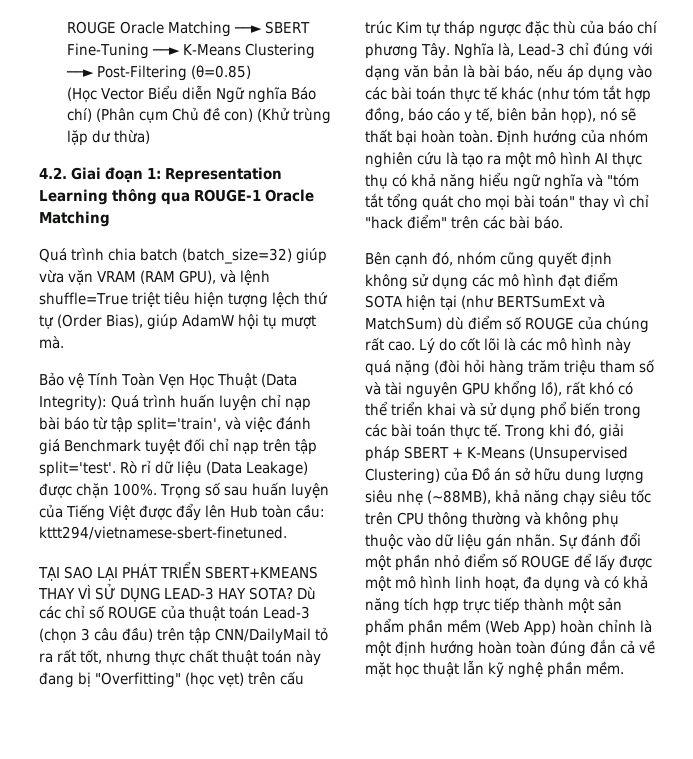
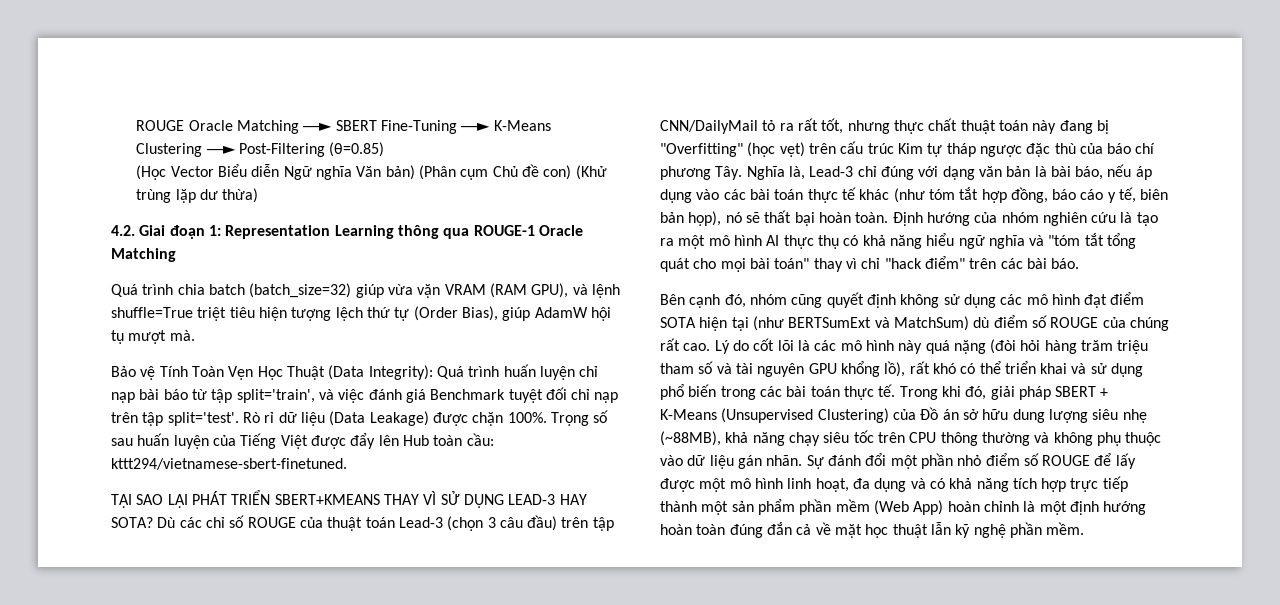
[291,87,317,100] [67,108,93,122] Báo chí) -> [356,165,415,180] Văn bản)

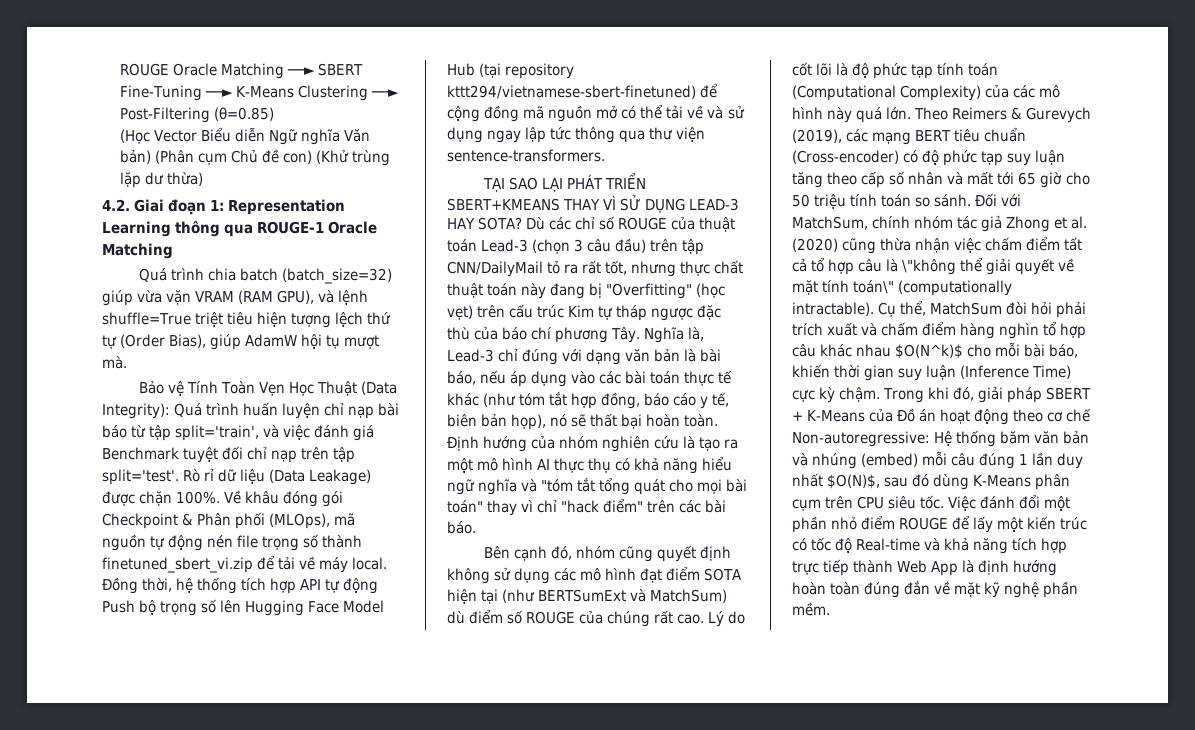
[550,410,609,426] [111,433,494,449] [111,458,347,470] Trọng số sau huấn luyện của Tiếng Việt được đẩy lên Hub toàn cầu: kttt294/vietnamese-sbert-finetuned. -> [224,490,344,507] [102,512,356,529] [102,534,363,551] [102,555,388,573] [102,577,379,594] [102,599,385,616] [447,63,575,79] [447,83,719,99] [447,104,745,122] [447,127,706,143] [447,149,605,162] Về khâu đóng gói Checkpoint & Phân phối (MLOps), mã nguồn tự động nén file trọng số thành finetuned_sbert_vi.zip để tải về máy local. Đồng thời, hệ thống tích hợp API tự động Push bộ trọng số lên Hugging Face Model Hub (tại repository kttt294/vietnamese-sbert-finetuned) để cộng đồng mã nguồn mở có thể tải về và sử dụng ngay lập tức thông qua thư viện sentence-transformers.
(810, 345) none -> [852,63,999,79] [792,84,1010,101] độ phức tạp tính toán (Computational Complexity) của
[953,339,1149,354] [660,361,1144,377] [660,384,896,400] nặng (đòi hỏi hàng trăm triệu tham số và tài nguyên GPU khổng lồ), rất khó có thể triển khai và sử dụng phổ biến trong các bài toán thực tế. -> [886,107,1092,123] [792,127,1027,145] [792,150,1066,166] [792,171,1090,188] [792,193,1022,209] [792,215,1088,232] [792,236,1083,254] [792,257,1075,275] [792,280,1013,296] [792,300,1087,318] [792,321,1087,339] [792,342,1079,359] [792,364,1072,381] [792,387,881,403] lớn. Theo Reimers & Gurevych (2019), các mạng BERT tiêu chuẩn (Cross-encoder) có độ phức tạp suy luận tăng theo cấp số nhân và mất tới 65 giờ cho 50 triệu tính toán so sánh. Đối với MatchSum, chính nhóm tác giả Zhong et al. (2020) cũng thừa nhận việc chấm điểm tất cả tổ hợp câu là \"không thể giải quyết về mặt tính toán\" (computationally intractable). Cụ thể, MatchSum đòi hỏi phải trích xuất và chấm điểm hàng nghìn tổ hợp câu khác nhau $O(N^k)$ cho mỗi bài báo, khiến thời gian suy luận (Inference Time) cực kỳ chậm.
[721,408,889,423] (Unsupervised Clustering) -> (866, 416) none
[962,409,1147,423] [660,430,1162,446] [660,455,824,469] sở hữu dung lượng siêu nhẹ (~88MB), khả năng chạy siêu tốc trên CPU thông thường và không phụ thuộc vào dữ liệu gán nhãn. Sự -> [940,408,1092,425] [792,430,1090,447] [792,451,1084,469] [792,473,1071,490] [792,495,977,511] hoạt động theo cơ chế Non-autoregressive: Hệ thống băm văn bản và nhúng (embed) mỗi câu đúng 1 lần duy nhất $O(N)$, sau đó dùng K-Means phân cụm trên CPU siêu tốc. Việc
[1023,453,1039,466] số -> (896, 522) none
[660,478,945,492] được một mô hình linh hoạt, đa dụng và có -> [997,516,1088,532] [792,537,941,553] một kiến trúc có tốc độ Real-time và
[701,499,1067,515] một sản phẩm phần mềm (Web App) hoàn chỉnh là một -> [897,560,975,576] Web App là
[796,522,951,538] cả về mặt học thuật lẫn -> [934,581,981,597] về mặt

